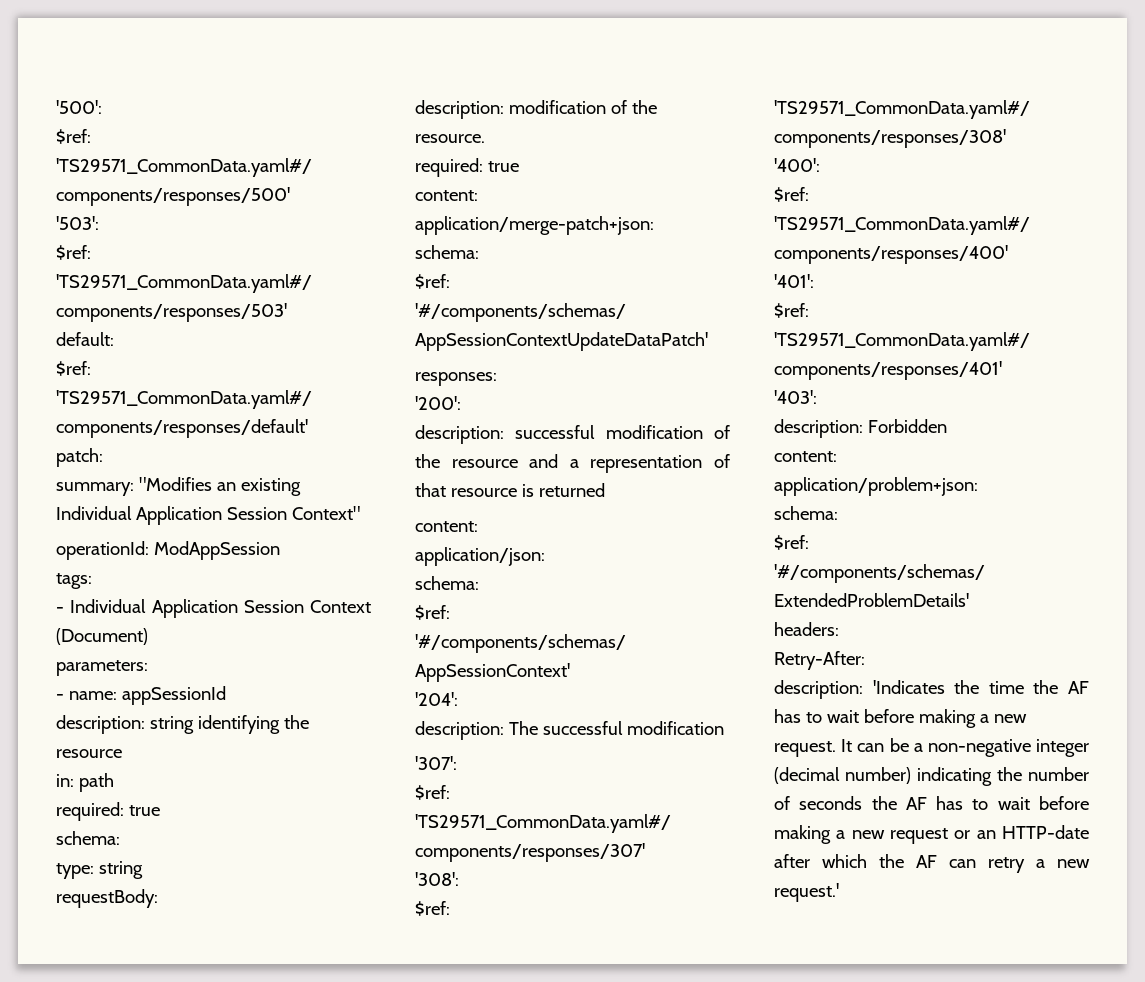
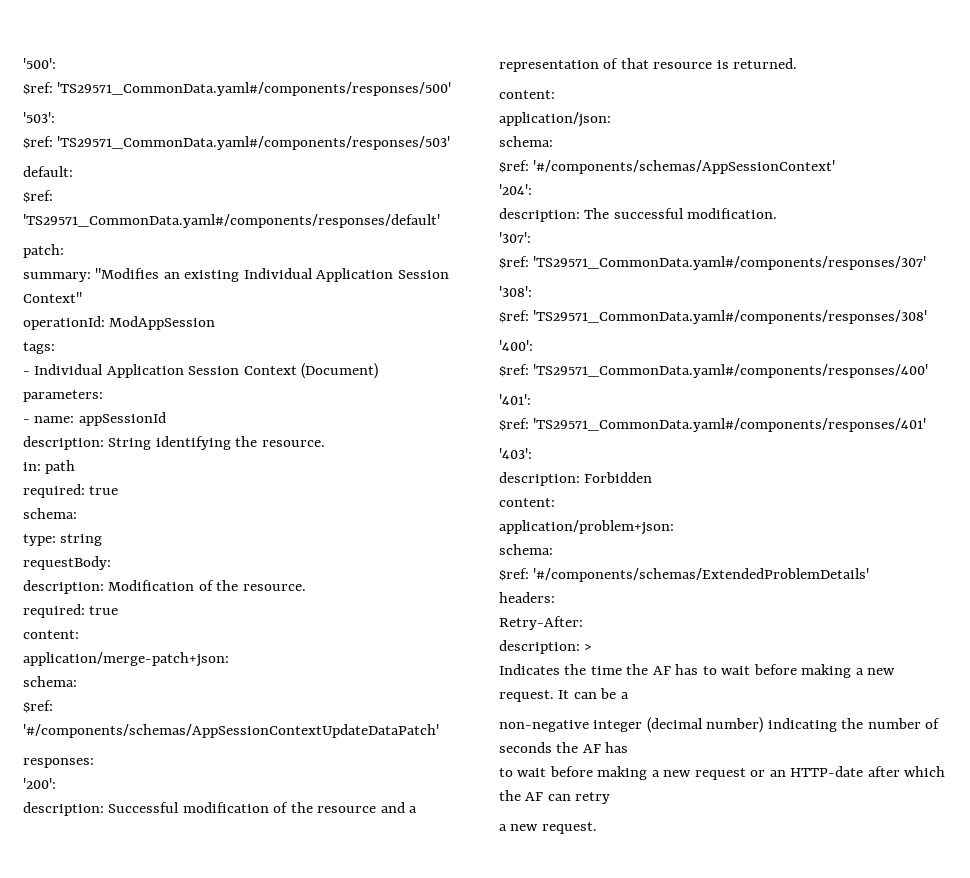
[149,716,194,734] string -> [108,438,152,450] String
[56,749,122,758] resource -> [261,440,325,447] resource.
[508,100,606,114] modification -> [108,580,195,591] Modification
[515,425,596,439] successful -> [108,802,180,813] Successful
[538,483,605,497] returned -> [733,58,798,69] returned.
[626,721,724,735] modification -> [687,208,778,219] modification.
[872,680,945,694] 'Indicates -> [584,643,593,651] [499,664,560,675] > // Indicates
(923, 747) none -> (629, 695) //
(964, 803) none -> (629, 747) //
[1036,859,1090,868] [774,883,839,902] a new request.' -> [499,822,597,834] // a new request.

